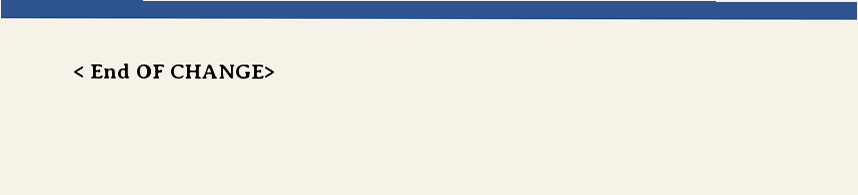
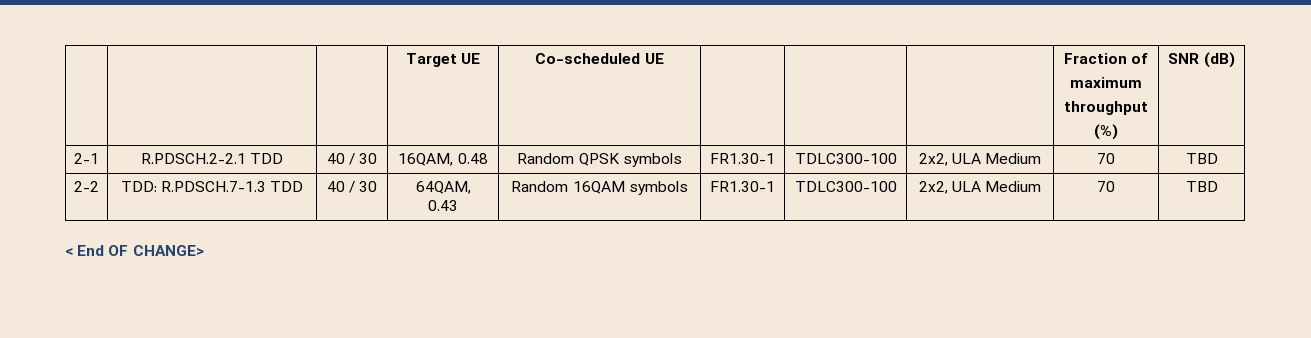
(73, 72) none -> [405,53,481,67] [535,53,664,64] [1063,53,1149,64] [1070,77,1142,88] [1064,101,1148,115] [1094,124,1118,140] [1168,52,1235,68] [74,153,99,164] [140,153,284,164] [326,153,378,165] [398,153,488,166] [517,153,682,167] [710,153,775,164] [794,153,897,164] [918,153,1042,166] [1097,153,1115,164] [1185,153,1218,164] [74,181,99,192] [120,181,304,192] [326,181,378,193] [415,181,471,194] [428,200,458,211] [511,181,688,195] [710,181,775,192] [794,181,897,192] [918,181,1042,194] [1097,181,1115,192] [1185,181,1218,192] | | | Target UE | Co-scheduled UE | | | | Fraction of // maximum // throughput // (%) | SNR (dB) // 2-1 | R.PDSCH.2-2.1 TDD | 40 / 30 | 16QAM, 0.48 | Random QPSK symbols | FR1.30-1 | TDLC300-100 | 2x2, ULA Medium | 70 | TBD // 2-2 | TDD: R.PDSCH.7-1.3 TDD | 40 / 30 | 64QAM, // 0.43 | Random 16QAM symbols | FR1.30-1 | TDLC300-100 | 2x2, ULA Medium | 70 | TBD //

